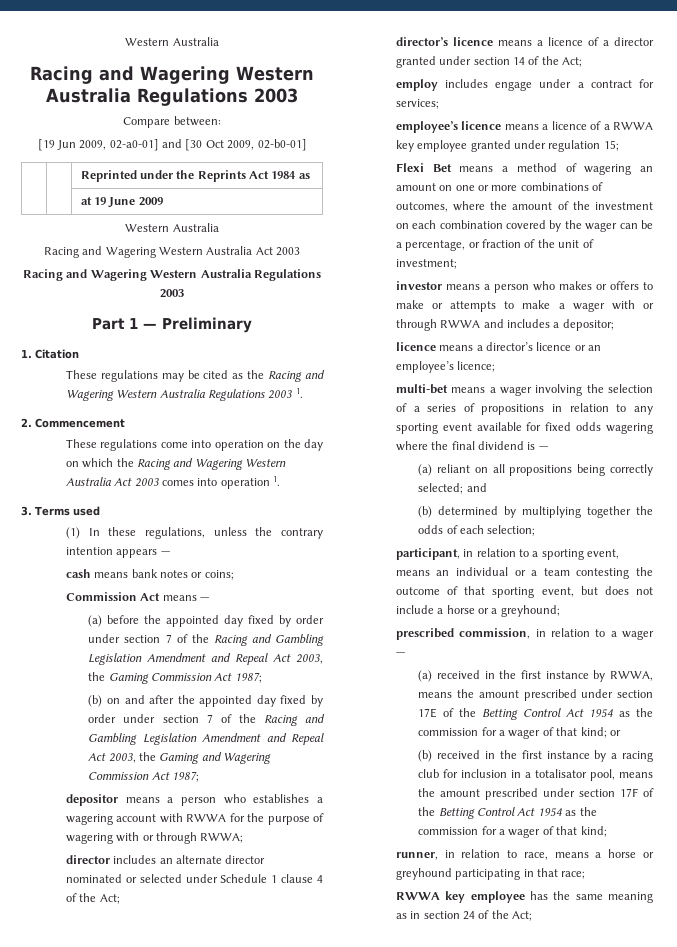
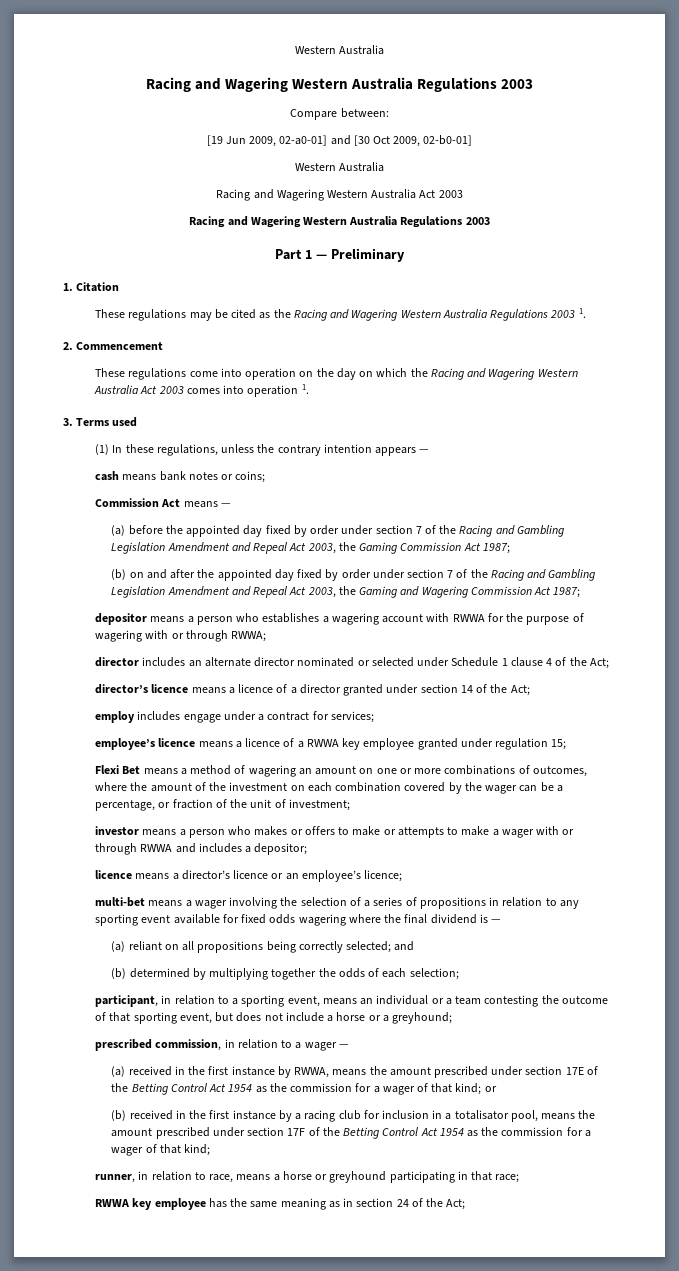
[80,170,310,182] [80,197,163,208] // | | Reprinted under the Reprints Act 1984 as // | | at 19 June 2009 -> (473, 140) none

